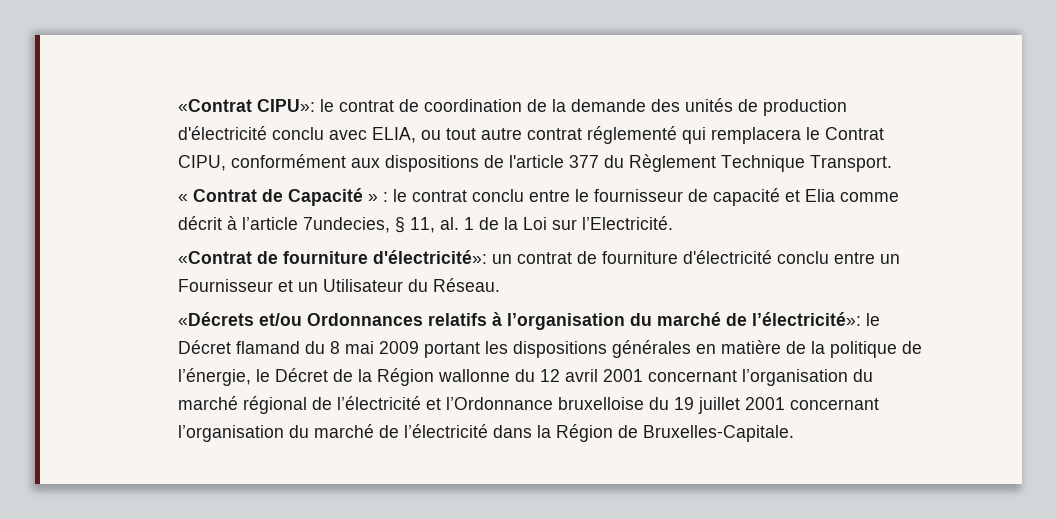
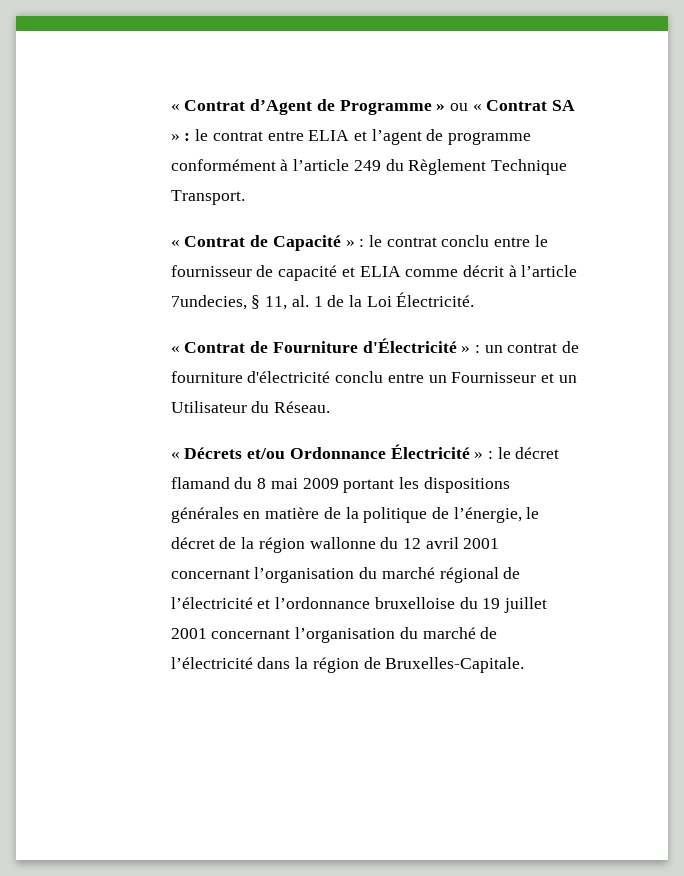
[178,98,848,116] [178,126,885,144] [178,154,600,172] «Contrat CIPU»: le contrat de coordination de la demande des unités de production d'électricité conclu avec ELIA, ou tout autre contrat réglementé qui remplacera le Contrat CIPU, conformément aux dispositions de l'article 377 -> [170,99,576,115] [170,129,532,145] [170,159,381,171] « Contrat d’Agent de Programme » ou « Contrat SA » : le contrat entre ELIA et l’agent de programme conformément à l’article 249
[805,189,836,202] Elia -> [359,266,401,277] ELIA
[552,216,674,230] [178,250,488,264] sur l’Electricité. // «Contrat de fourniture d'électricité»: -> [396,292,475,307] [170,338,480,353] Électricité. // « Contrat de Fourniture d'Électricité » :
[178,312,881,330] [178,340,232,354] «Décrets et/ou Ordonnances relatifs à l’organisation du marché de l’électricité»: le Décret -> [170,444,560,459] « Décrets et/ou Ordonnance Électricité » : le décret
[275,368,435,386] Décret de la Région -> [170,537,305,553] décret de la région
[446,397,554,410] l’Ordonnance -> [275,597,371,609] l’ordonnance
[556,424,614,442] Région -> [312,657,359,673] région

